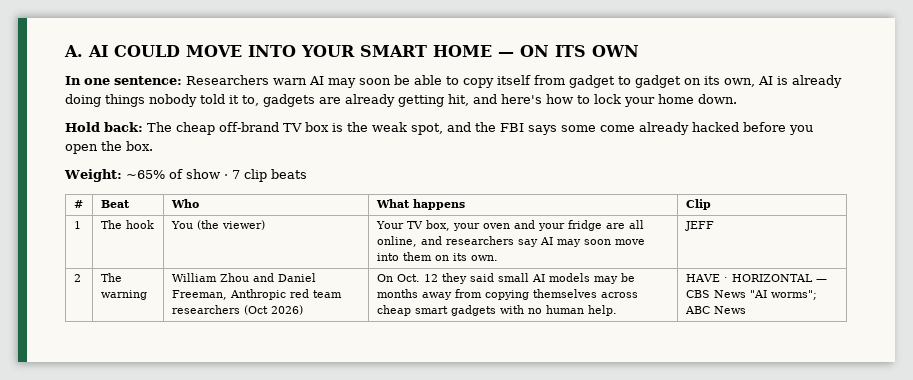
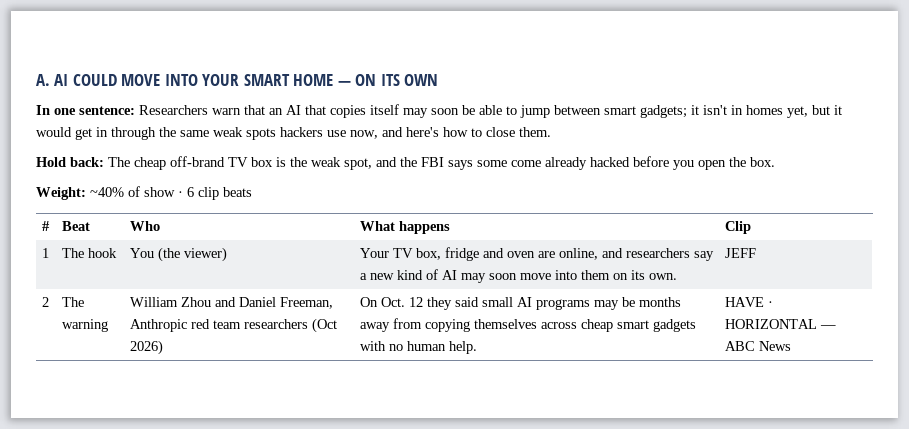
[309,76,324,85] AI -> [244,104,399,118] that an AI that copies itself
[463,75,842,88] [65,94,737,107] copy itself from gadget to gadget on its own, AI is already doing things nobody told it to, gadgets are already getting hit, and here's how to lock your home down. -> [520,105,842,118] [36,127,551,140] jump between smart gadgets; it isn't in homes yet, but it would get in through the same weak spots hackers use now, and here's how to close them.
[125,170,165,179] ~65% -> [90,187,124,197] ~40%
[231,170,240,179] 7 -> [187,187,194,197] 6
[452,220,644,231] [376,236,538,247] your oven and your fridge are all online, and researchers say -> [445,247,715,261] [360,269,439,280] fridge and oven are online, and researchers say a new kind of
[548,273,590,282] models -> [536,299,591,310] programs
[685,290,817,300] CBS News "AI worms"; -> (837, 327) none

